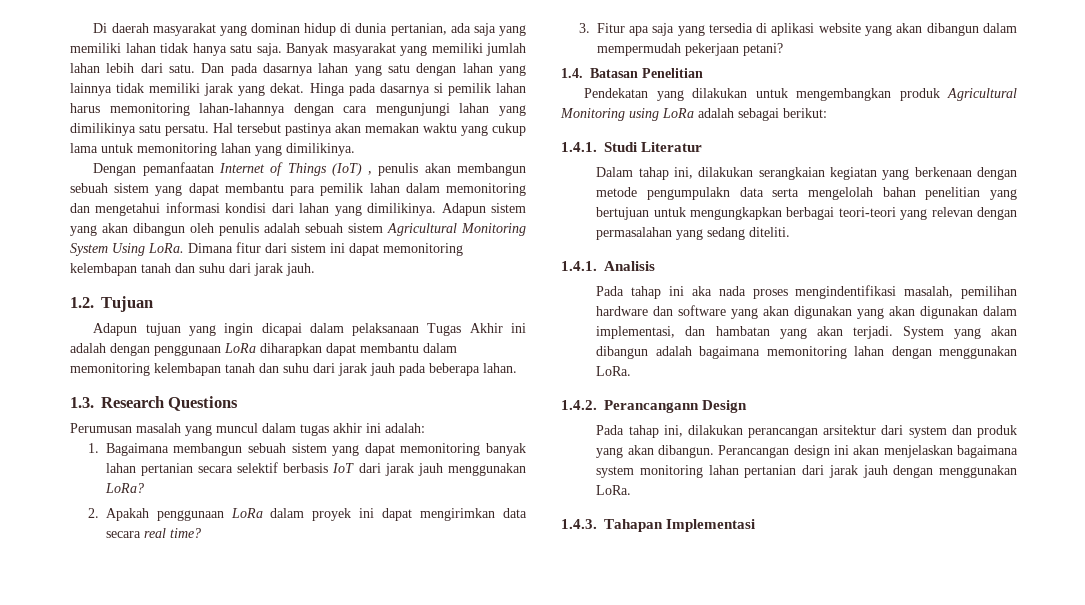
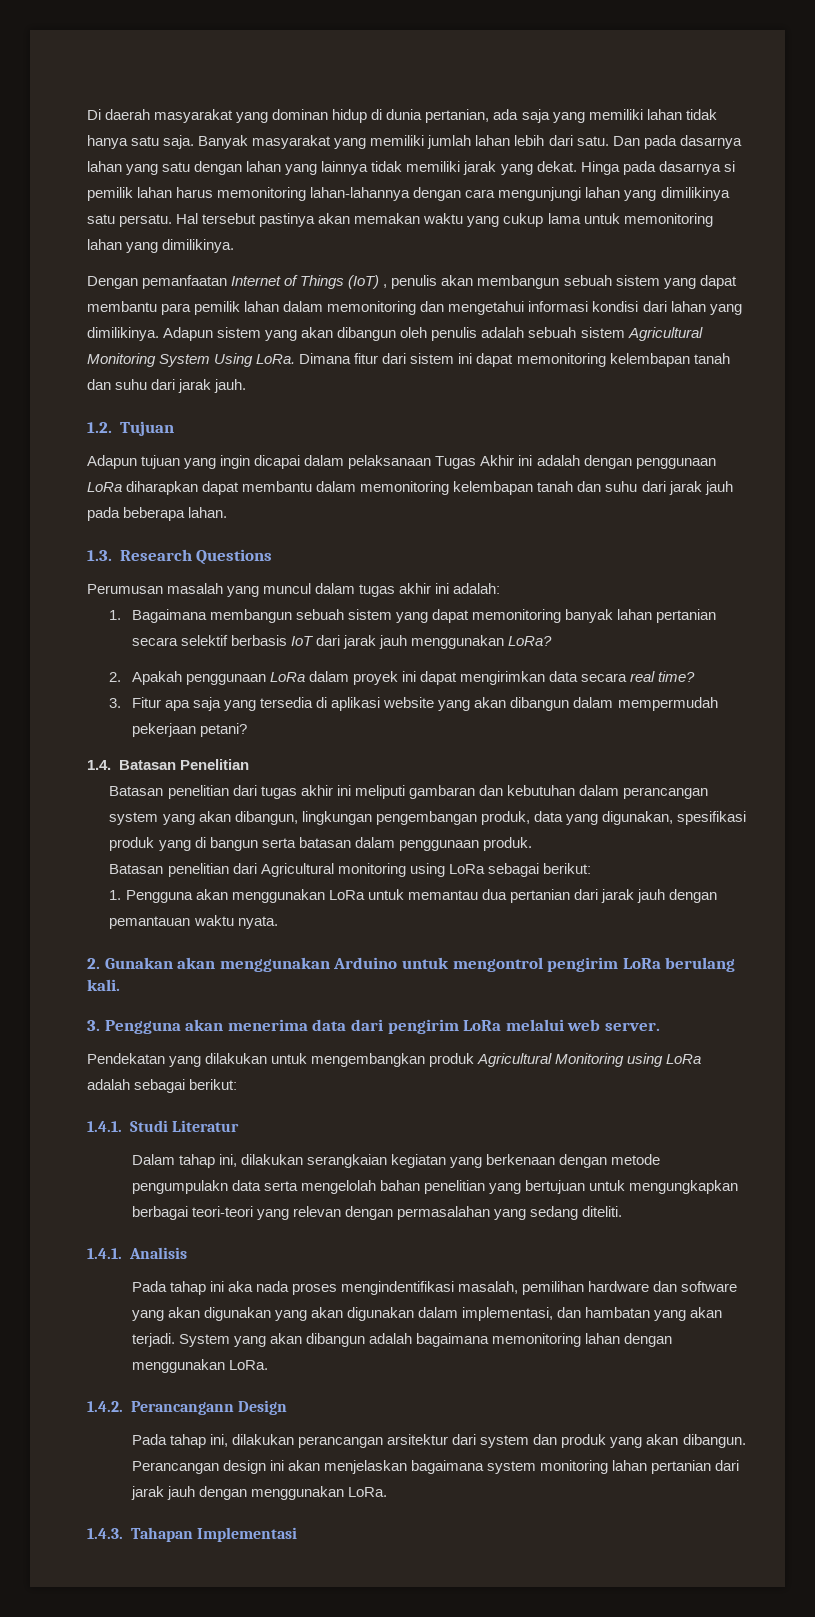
(703, 73) none -> [109,785,709,799] [109,811,746,825] [109,837,532,851] [109,863,591,877] [109,889,718,903] [109,915,278,929] [87,957,736,972] [87,979,120,991] [87,1019,660,1034] // Batasan penelitian dari tugas akhir ini meliputi gambaran dan kebutuhan dalam perancangan system yang akan dibangun, lingkungan pengembangan produk, data yang digunakan, spesifikasi produk yang di bangun serta batasan dalam penggunaan produk. // Batasan penelitian dari Agricultural monitoring using LoRa sebagai berikut: // 1. Pengguna akan menggunakan LoRa untuk memantau dua pertanian dari jarak jauh dengan pemantauan waktu nyata. // 2. Gunakan akan menggunakan Arduino untuk mengontrol pengirim LoRa berulang kali. // 3. Pengguna akan menerima data dari pengirim LoRa melalui web server.

